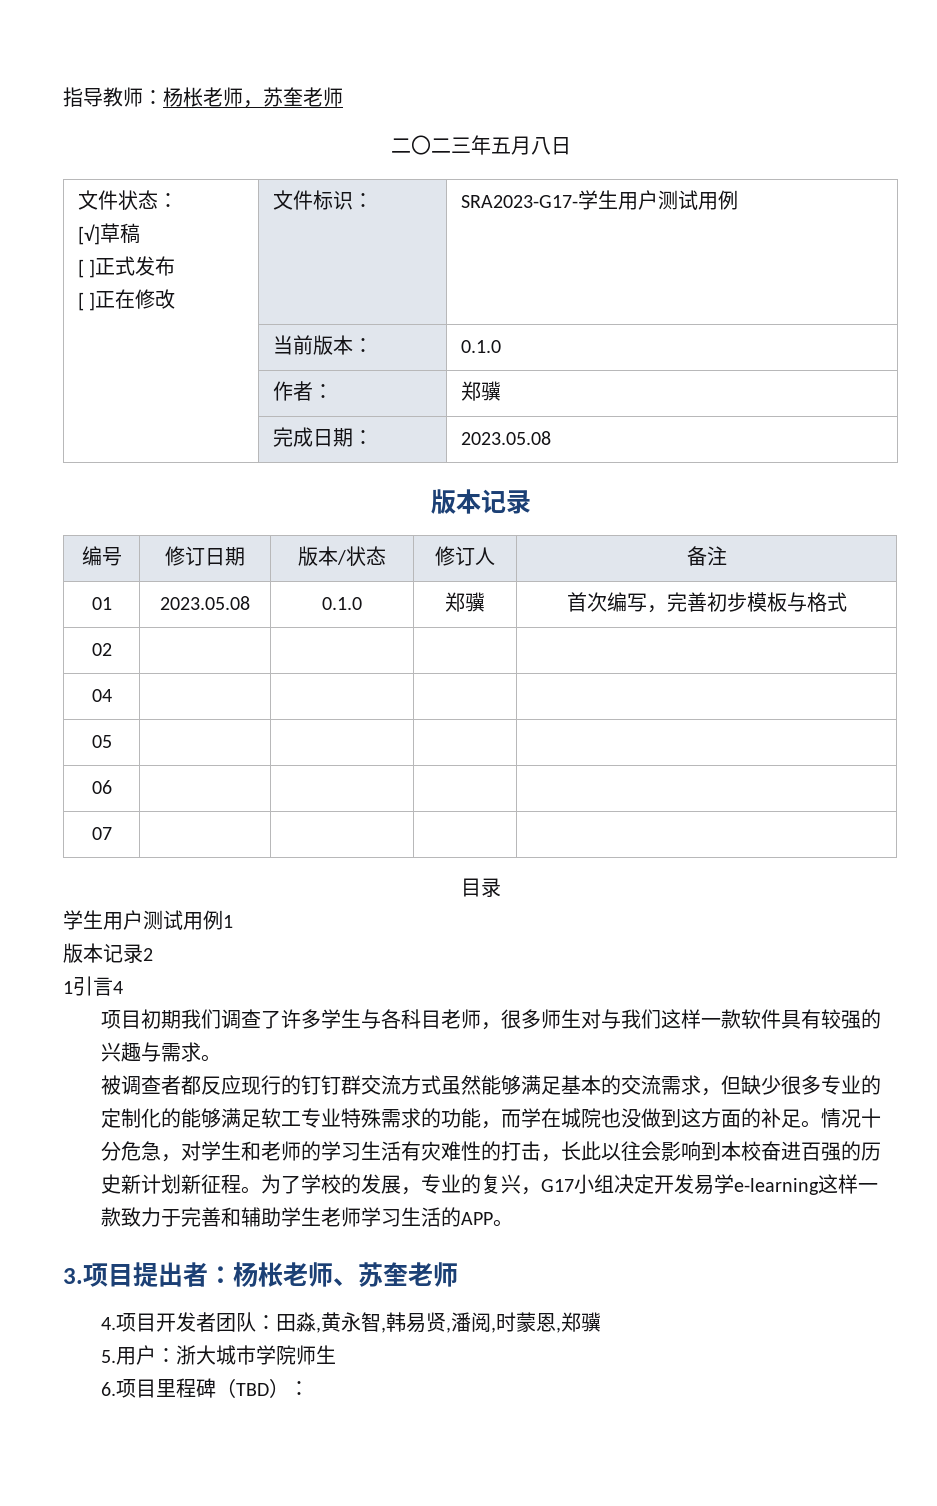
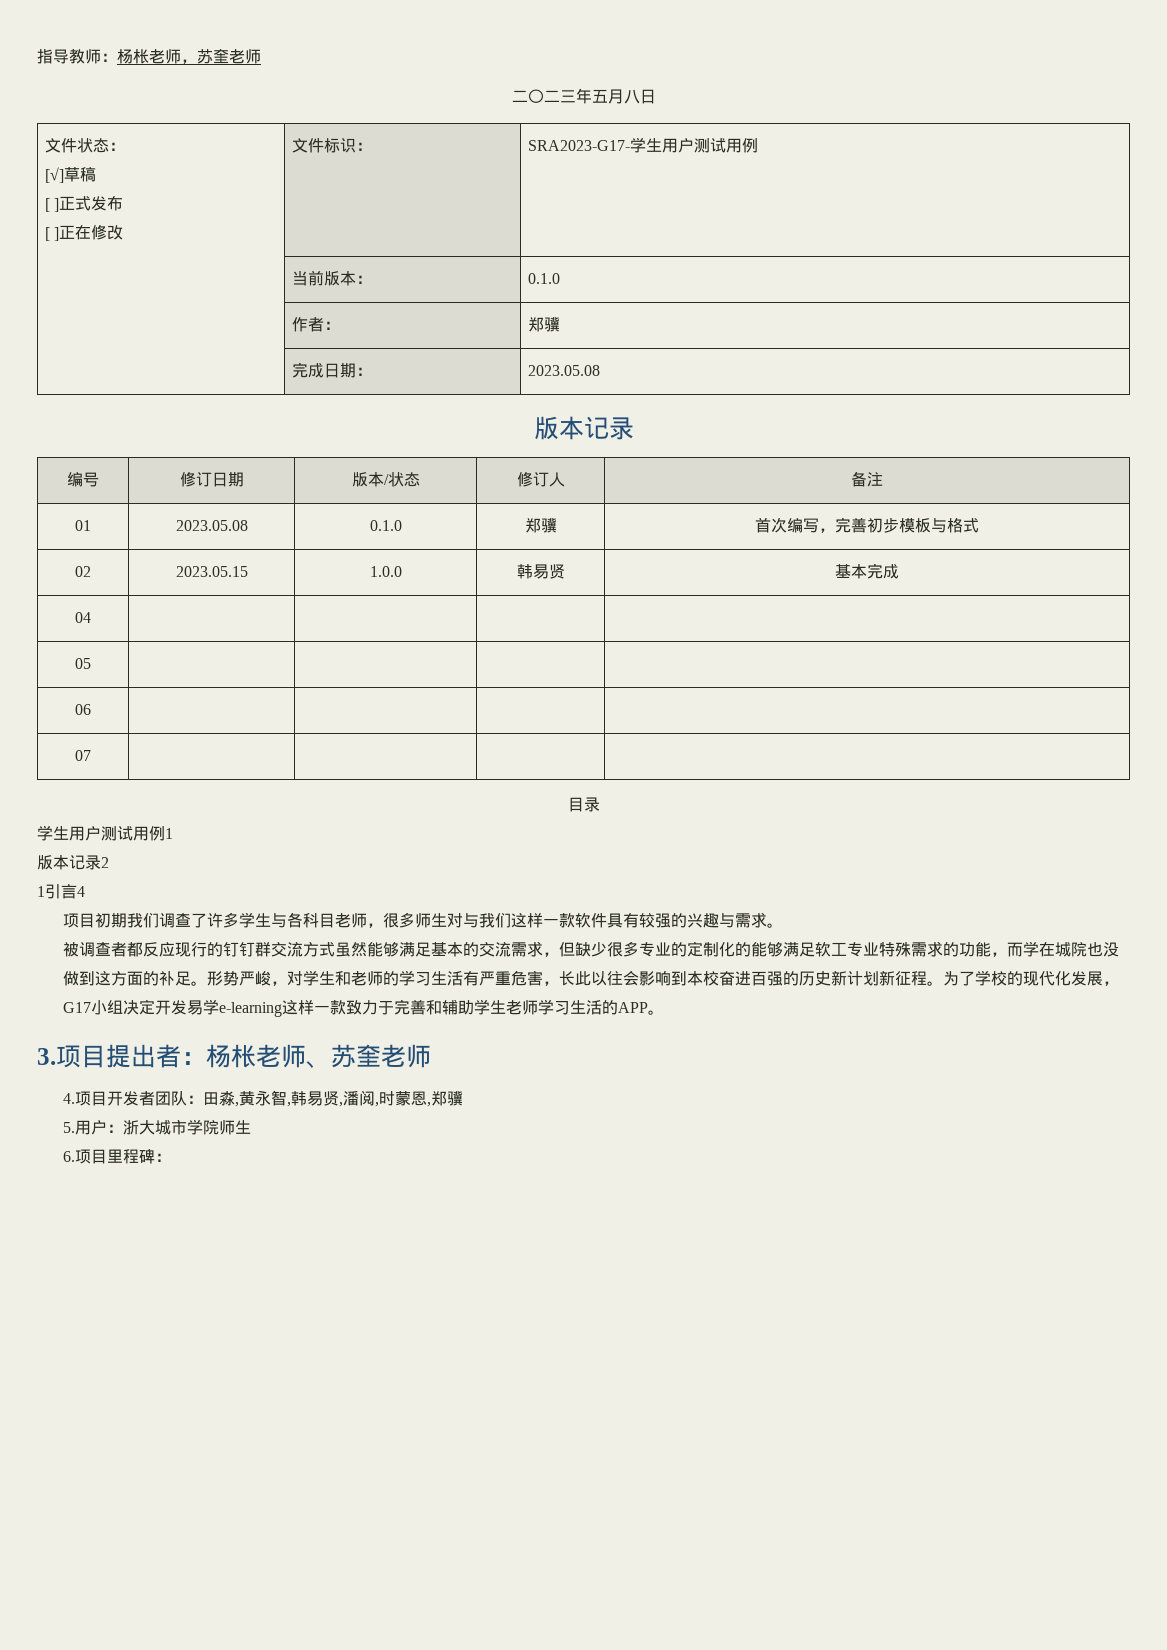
(112, 649) | | | -> [175,566,248,577] [369,566,402,577] [516,564,565,579] [835,563,899,579] 2023.05.15 | 1.0.0 | 韩易贤 | 基本完成
[821,1108,882,1128] [101,1141,162,1161] 情况十分危急 -> [206,970,271,986] 形势严峻
[421,1141,542,1161] 灾难性的打击 -> [478,970,543,986] 严重危害
[361,1174,522,1195] 发展，专业的复兴 -> [1022,971,1103,986] 现代化发展
[216,1378,290,1398] （TBD） -> (155, 1156) none

